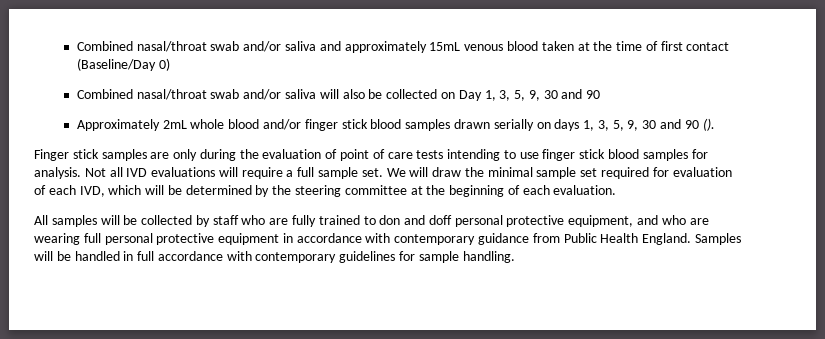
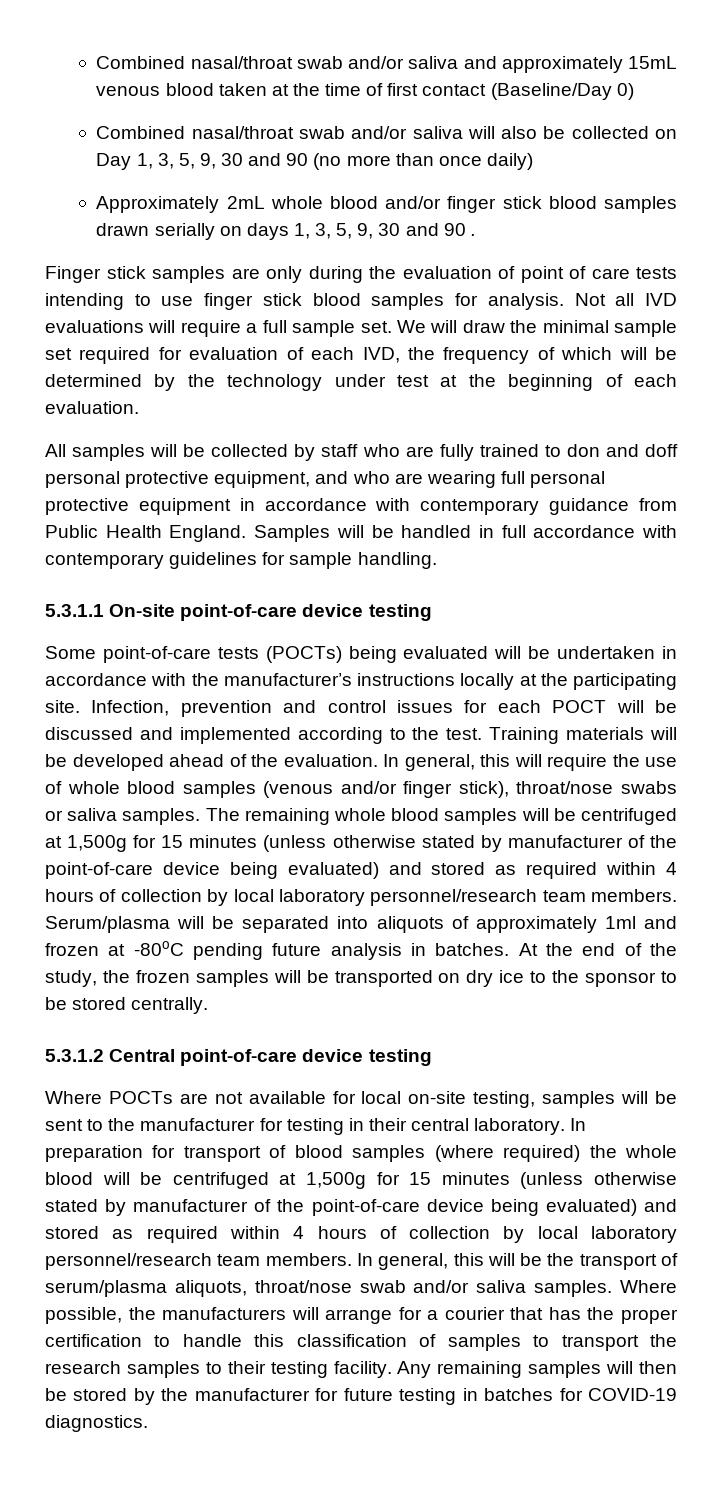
(601, 94) none -> [313,153,533,170] (no more than once daily)
[702,118,715,131] (). -> [470,234,476,236] .
(105, 191) none -> [407,347,555,364] the frequency of
[295,185,407,197] steering committee -> [227,374,429,391] technology under test
(515, 257) none -> [45,604,432,621] [45,646,678,663] [45,673,677,690] [45,700,677,717] [45,727,678,744] [45,754,677,771] [45,781,677,798] [45,808,677,825] [45,835,678,852] [45,862,678,879] [45,889,677,906] [45,916,678,933] [45,941,677,960] [45,970,677,987] [45,997,209,1014] [45,1049,432,1066] [45,1091,677,1108] [45,1118,587,1135] [45,1145,678,1162] [45,1172,678,1189] [45,1199,678,1216] [45,1226,677,1243] [45,1253,678,1270] [45,1280,678,1297] [45,1307,678,1324] [45,1334,678,1351] [45,1361,677,1378] [45,1388,677,1405] [45,1415,148,1432] // 5.3.1.1 On-site point-of-care device testing // Some point-of-care tests (POCTs) being evaluated will be undertaken in accordance with the manufacturer’s instructions locally at the participating site. Infection, prevention and control issues for each POCT will be discussed and implemented according to the test. Training materials will be developed ahead of the evaluation. In general, this will require the use of whole blood samples (venous and/or finger stick), throat/nose swabs or saliva samples. The remaining whole blood samples will be centrifuged at 1,500g for 15 minutes (unless otherwise stated by manufacturer of the point-of-care device being evaluated) and stored as required within 4 hours of collection by local laboratory personnel/research team members. Serum/plasma will be separated into aliquots of approximately 1ml and frozen at -80oC pending future analysis in batches. At the end of the study, the frozen samples will be transported on dry ice to the sponsor to be stored centrally. // 5.3.1.2 Central point-of-care device testing // Where POCTs are not available for local on-site testing, samples will be sent to the manufacturer for testing in their central laboratory. In preparation for transport of blood samples (where required) the whole blood will be centrifuged at 1,500g for 15 minutes (unless otherwise stated by manufacturer of the point-of-care device being evaluated) and stored as required within 4 hours of collection by local laboratory personnel/research team members. In general, this will be the transport of serum/plasma aliquots, throat/nose swab and/or saliva samples. Where possible, the manufacturers will arrange for a courier that has the proper certification to handle this classification of samples to transport the research samples to their testing facility. Any remaining samples will then be stored by the manufacturer for future testing in batches for COVID-19 diagnostics.

